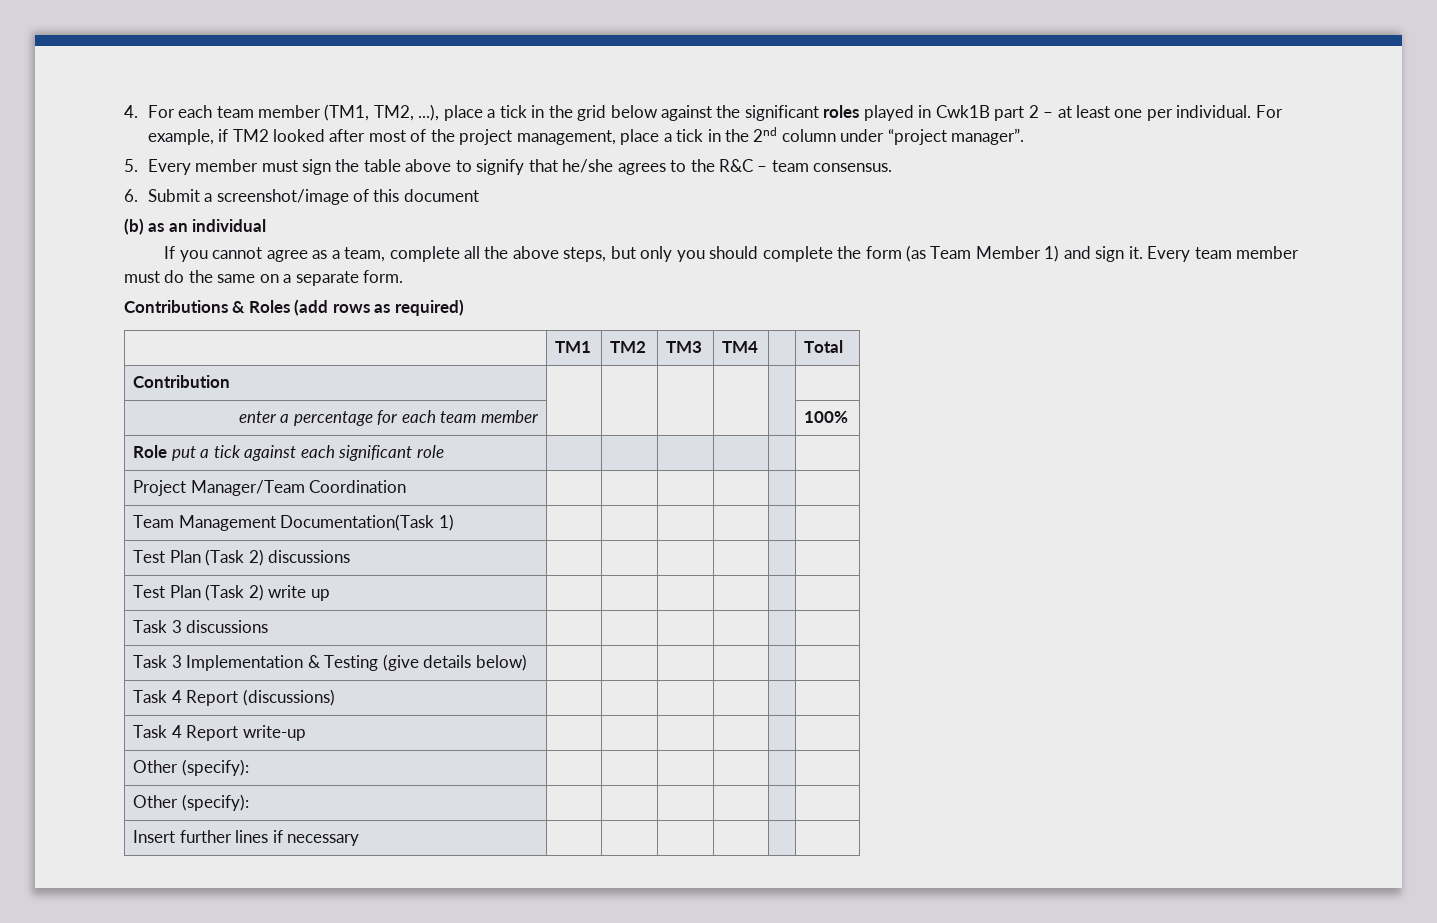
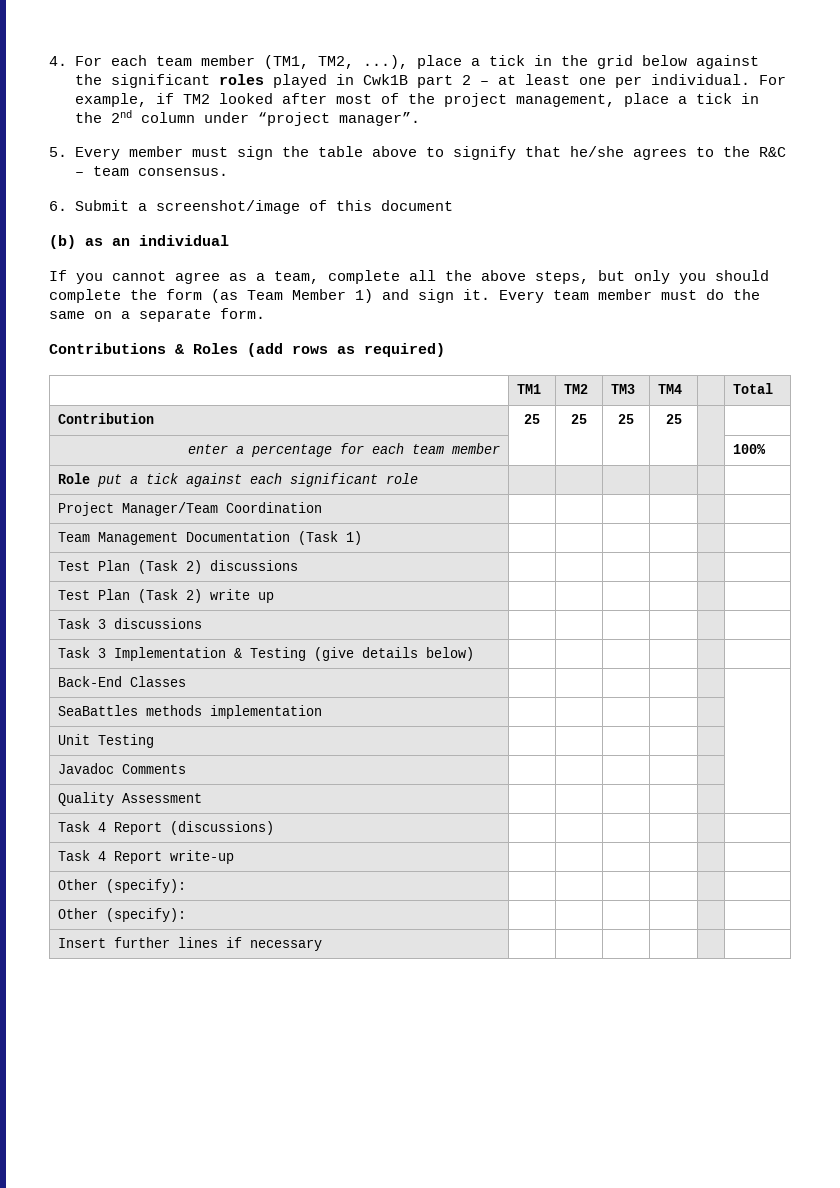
(231, 381) | | | -> [524,414,540,424] [571,414,587,424] [618,414,634,424] [665,414,682,424] 25 | 25 | 25 | 25
[280,514,435,531] Documentation(Task -> [185,531,338,545] Documentation (Task
(527, 662) none -> [57,676,186,687] [57,705,322,719] [57,734,154,748] [57,763,186,774] [57,792,202,806] // Back-End Classes | | | | | | // SeaBattles methods implementation | | | | | | // Unit Testing | | | | | | // Javadoc Comments | | | | | | // Quality Assessment | | | | | |

